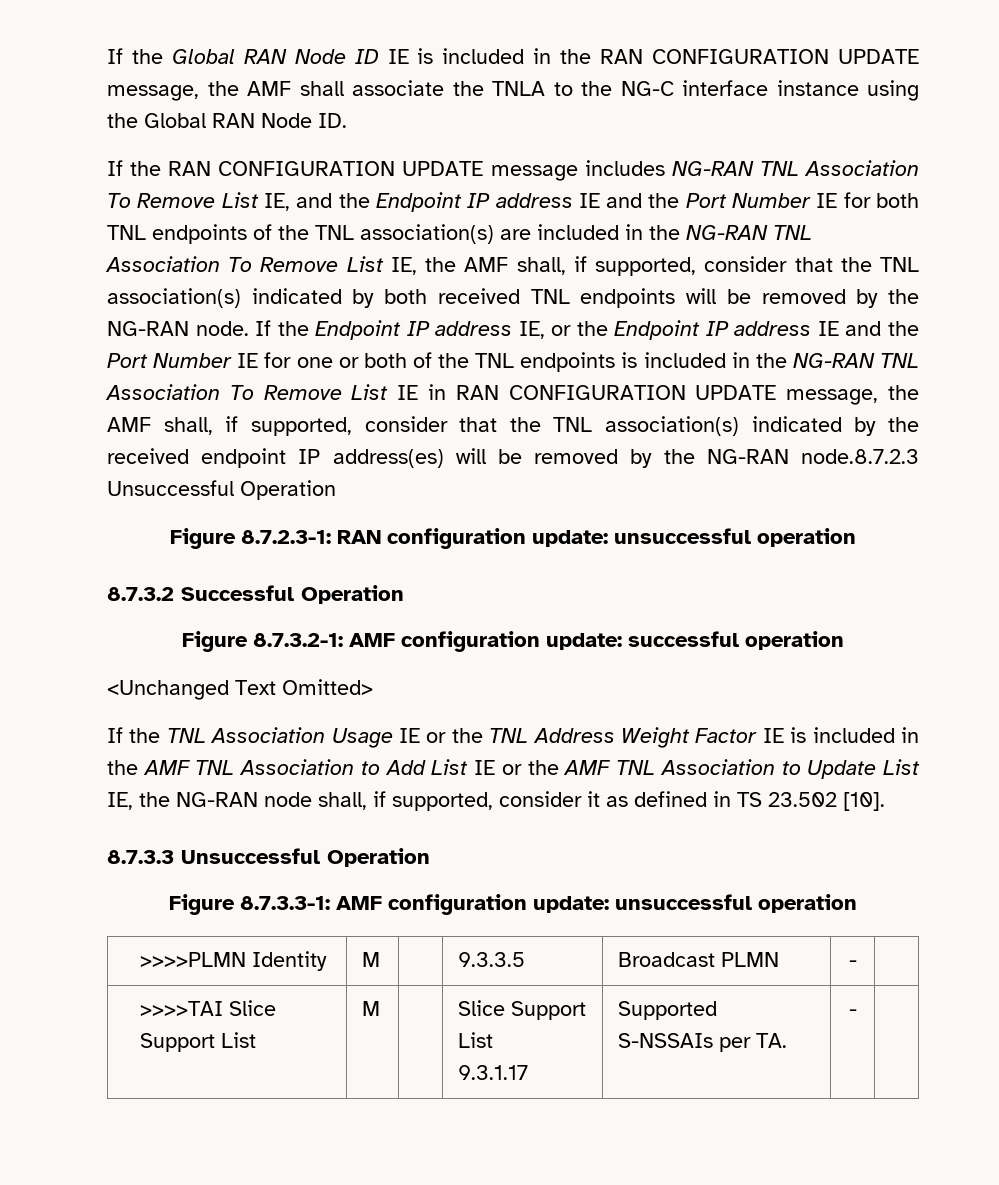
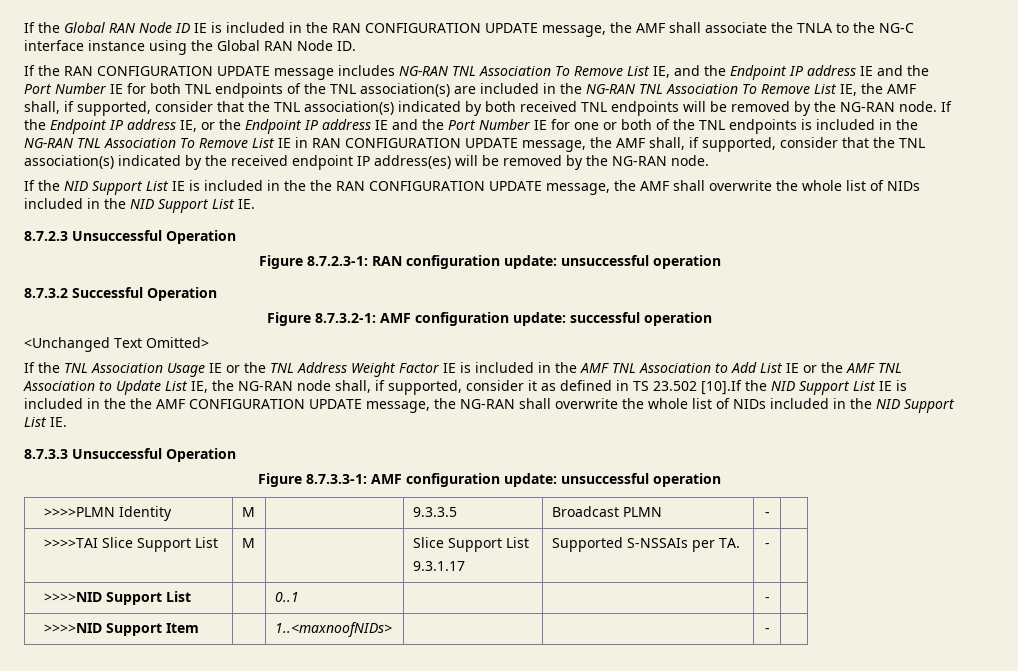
[801,449,920,464] node.8.7.2.3 -> [671,155,709,166] [24,180,920,195] [24,198,255,213] [24,231,68,241] node. // If the NID Support List IE is included in the the RAN CONFIGURATION UPDATE message, the AMF shall overwrite the whole list of NIDs included in the NID Support List IE. // 8.7.2.3
[843,792,885,811] [10]. -> [701,380,907,395] [24,398,955,413] [24,417,67,427] [10].If the NID Support List IE is included in the the AMF CONFIGURATION UPDATE message, the NG-RAN shall overwrite the whole list of NIDs included in the NID Support List IE.
(857, 1012) none -> [44,591,192,605] [274,592,299,602] [764,597,770,602] [44,623,200,636] [274,622,392,637] [764,628,770,633] // >>>>NID Support List | | 0..1 | | | - | // >>>>NID Support Item | | 1..<maxnoofNIDs> | | | - |

